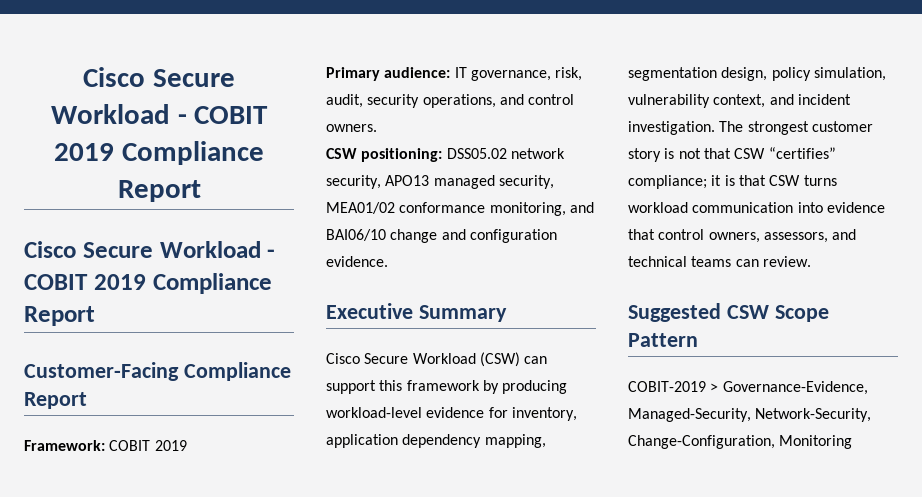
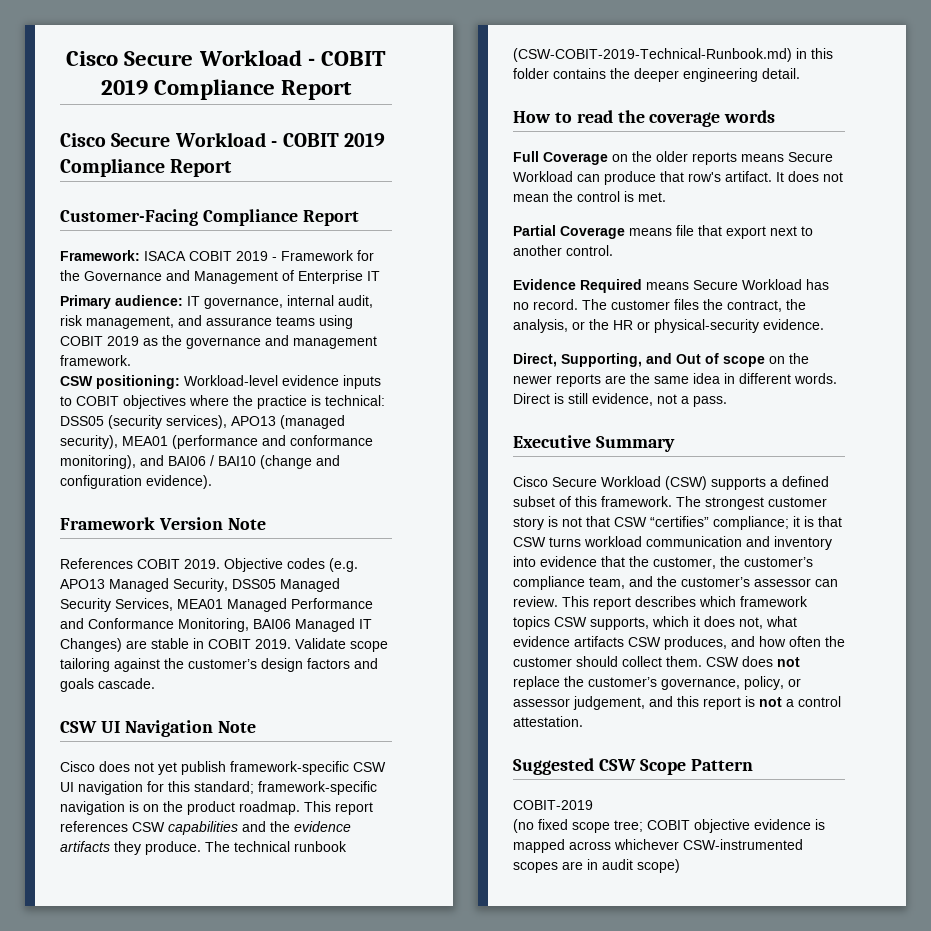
[109,440,187,451] [326,67,583,81] [326,94,575,108] [326,124,377,132] [326,148,565,162] [326,175,554,189] [326,202,594,216] [326,229,557,243] [326,256,388,267] COBIT 2019 // Primary audience: IT governance, risk, audit, security operations, and control owners. // CSW positioning: DSS05.02 network security, APO13 managed security, MEA01/02 conformance monitoring, and BAI06/10 change and configuration evidence. -> [144,250,374,261] [60,270,380,284] [60,295,373,309] [60,315,353,329] [60,335,377,349] [60,355,131,366] [60,375,381,389] [60,395,385,409] [60,415,345,429] [60,435,373,449] [60,455,340,469] [60,475,212,489] [60,517,266,530] [60,558,358,572] [60,578,340,592] [60,598,373,612] [60,618,372,632] [60,638,388,652] [60,658,378,672] [60,678,155,692] [60,720,256,737] [60,761,386,775] [60,781,377,795] [60,801,373,815] [60,821,351,835] [60,841,347,855] [513,48,833,62] [513,68,800,82] [513,110,776,127] [513,151,833,165] [513,171,843,185] [513,191,666,202] [513,225,813,239] [513,245,613,256] [513,279,829,293] [513,299,806,312] [513,319,824,333] [513,353,809,367] [513,373,837,387] [513,393,727,407] ISACA COBIT 2019 - Framework for the Governance and Management of Enterprise IT // Primary audience: IT governance, internal audit, risk management, and assurance teams using COBIT 2019 as the governance and management framework. // CSW positioning: Workload-level evidence inputs to COBIT objectives where the practice is technical: DSS05 (security services), APO13 (managed security), MEA01 (performance and conformance monitoring), and BAI06 / BAI10 (change and configuration evidence). // Framework Version Note // References COBIT 2019. Objective codes (e.g. APO13 Managed Security, DSS05 Managed Security Services, MEA01 Managed Performance and Conformance Monitoring, BAI06 Managed IT Changes) are stable in COBIT 2019. Validate scope tailoring against the customer’s design factors and goals cascade. // CSW UI Navigation Note // Cisco does not yet publish framework-specific CSW UI navigation for this standard; framework-specific navigation is on the product roadmap. This report references CSW capabilities and the evidence artifacts they produce. The technical runbook (CSW-COBIT-2019-Technical-Runbook.md) in this folder contains the deeper engineering detail. // How to read the coverage words // Full Coverage on the older reports means Secure Workload can produce that row's artifact. It does not mean the control is met. // Partial Coverage means file that export next to another control. // Evidence Required means Secure Workload has no record. The customer files the contract, the analysis, or the HR or physical-security evidence. // Direct, Supporting, and Out of scope on the newer reports are the same idea in different words. Direct is still evidence, not a pass.
[524,356,548,364] [326,380,568,394] [326,407,577,421] [326,434,546,448] [628,67,886,81] [628,94,851,108] [628,121,715,135] can support this framework by producing workload-level evidence for inventory, application dependency mapping, segmentation design, policy simulation, vulnerability context, and incident investigation. -> [711,476,829,490] [513,496,672,507] supports a defined subset of this framework.
(794, 207) none -> [746,536,832,550] and inventory
[658,229,857,243] [628,256,811,267] control owners, assessors, and technical teams can review. -> [629,556,813,569] [513,576,838,590] [513,596,808,610] [513,616,797,630] [513,636,845,650] [513,656,800,667] [513,676,801,690] [513,696,841,710] [513,716,583,727] the customer, the customer’s compliance team, and the customer’s assessor can review. This report describes which framework topics CSW supports, which it does not, what evidence artifacts CSW produces, and how often the customer should collect them. CSW does not replace the customer’s governance, policy, or assessor judgement, and this report is not a control attestation.
[710,381,868,395] [628,408,872,422] [628,435,853,449] > Governance-Evidence, Managed-Security, Network-Security, Change-Configuration, Monitoring -> [513,819,825,833] [513,839,803,853] [513,859,680,873] // (no fixed scope tree; COBIT objective evidence is mapped across whichever CSW-instrumented scopes are in audit scope)

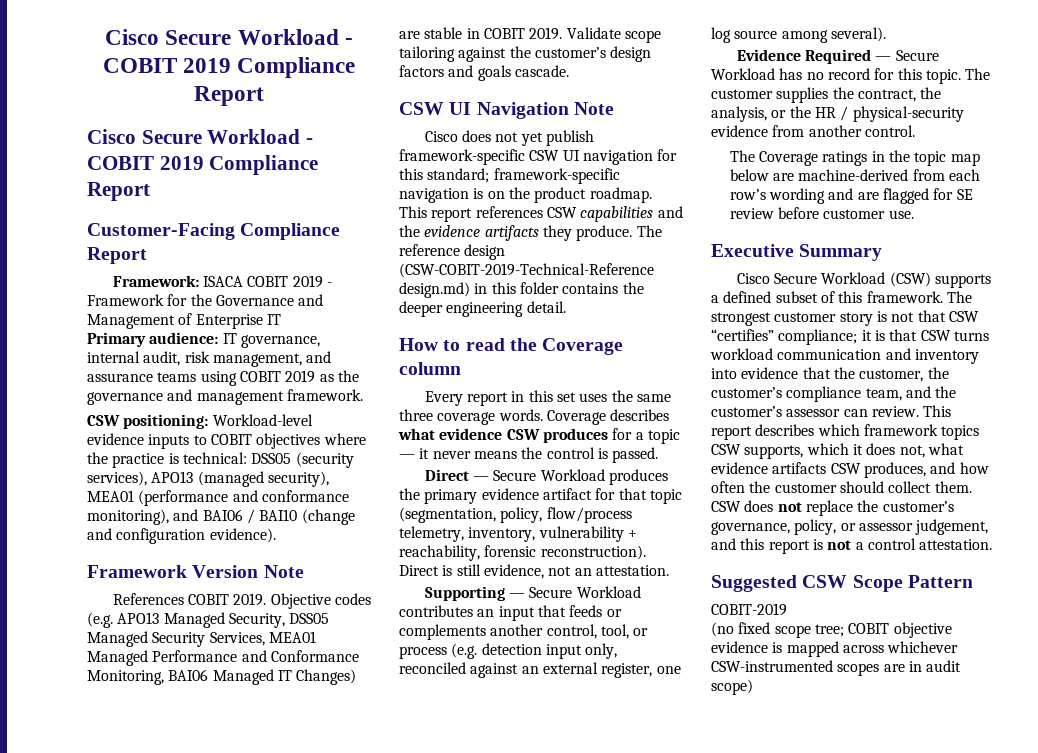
[234,841,347,852] [513,48,792,62] technical runbook (CSW-COBIT-2019-Technical-Runbook.md) -> [399,244,506,260] [399,263,654,278] [399,282,470,298] reference design (CSW-COBIT-2019-Technical-Reference design.md)
[649,110,776,127] [513,151,833,165] [513,171,843,185] [513,191,666,202] [513,225,813,239] [513,245,613,256] coverage words // Full Coverage on the older reports means Secure Workload can produce that row's artifact. It does not mean the control is met. // Partial Coverage means file that export next to another control. -> [542,338,624,355] [399,362,461,375] [424,390,671,406] [399,409,670,425] [398,428,680,444] [399,447,659,463] [424,469,668,485] [399,488,682,504] [399,507,632,523] [399,526,637,542] [399,545,646,561] [399,564,669,579] [424,586,641,601] [399,605,622,621] [399,624,649,640] [399,643,618,659] [399,662,681,678] [711,27,886,43] Coverage column // Every report in this set uses the same three coverage words. Coverage describes what evidence CSW produces for a topic — it never means the control is passed. // Direct — Secure Workload produces the primary evidence artifact for that topic (segmentation, policy, flow/process telemetry, inventory, vulnerability + reachability, forensic reconstruction). Direct is still evidence, not an attestation. // Supporting — Secure Workload contributes an input that feeds or complements another control, tool, or process (e.g. detection input only, reconciled against an external register, one log source among several).
[646,282,689,290] means -> [875,56,892,61] —
[533,299,578,310] record. -> [827,68,961,84] record for this topic.
[674,299,699,310] files -> [776,87,829,103] supplies
[637,319,824,333] [513,353,809,367] [513,373,837,387] [513,393,727,407] or physical-security evidence. // Direct, Supporting, and Out of scope on the newer reports are the same idea in different words. Direct is still evidence, not a pass. -> [840,106,964,122] [711,125,915,137] [729,150,980,166] [729,169,980,181] [729,188,973,204] [729,207,914,219] / physical-security evidence from another control. // The Coverage ratings in the topic map below are machine-derived from each row’s wording and are flagged for SE review before customer use.

